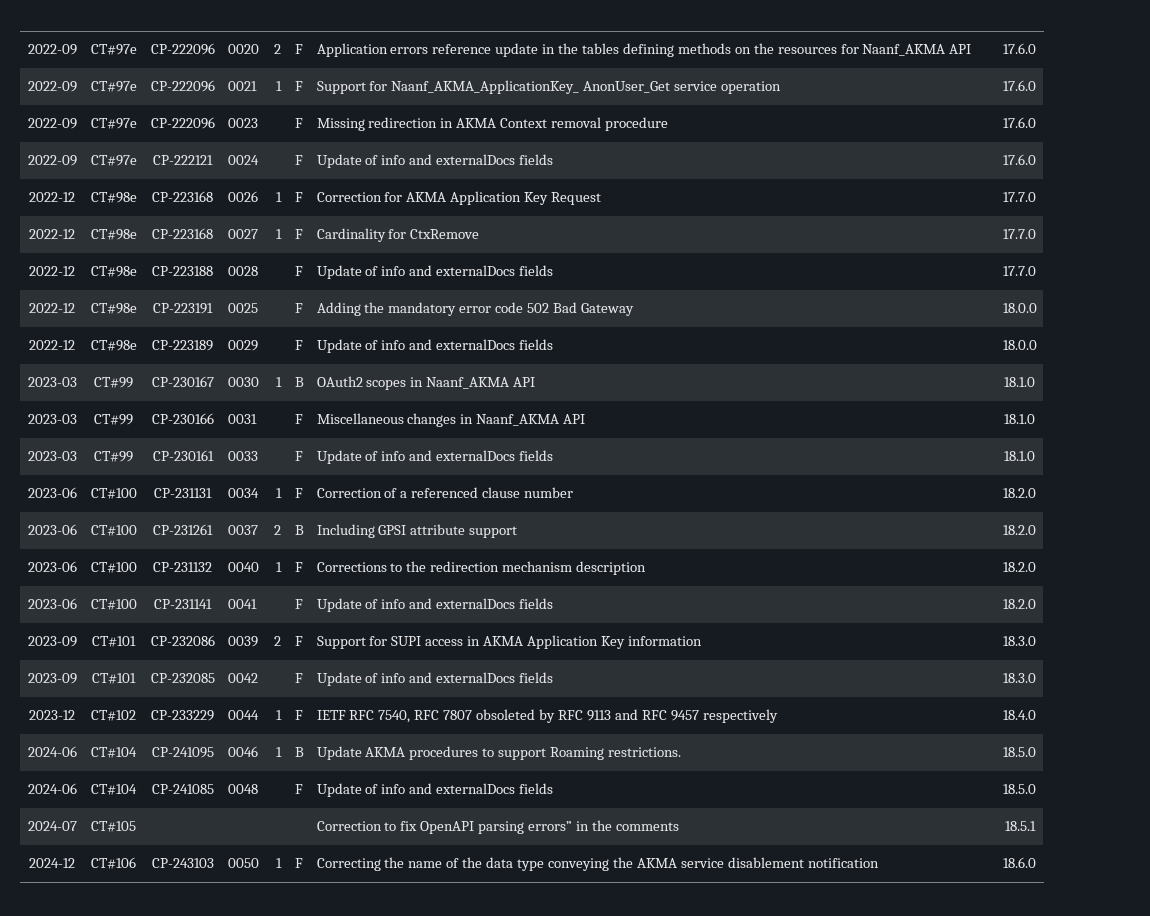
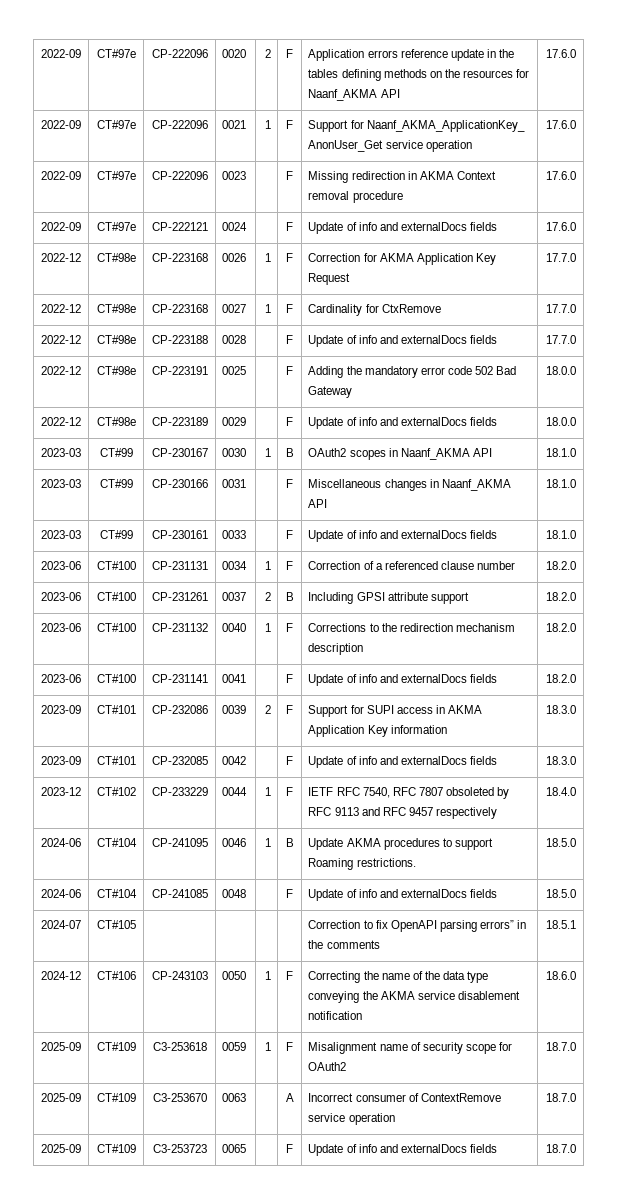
(1036, 862) none -> [41,1042,81,1051] [96,1042,136,1051] [152,1042,207,1051] [222,1042,247,1051] [264,1042,271,1051] [286,1042,293,1051] [308,1042,513,1054] [308,1062,347,1071] [545,1042,576,1051] [41,1093,81,1102] [96,1093,136,1102] [152,1093,207,1102] [222,1093,247,1102] [285,1093,294,1102] [308,1093,501,1102] [308,1113,395,1125] [545,1093,576,1102] [41,1144,81,1153] [96,1144,136,1153] [152,1144,207,1153] [222,1144,247,1153] [286,1144,293,1153] [308,1144,498,1156] [545,1144,576,1153] // 2025-09 | CT#109 | C3-253618 | 0059 | 1 | F | Misalignment name of security scope for OAuth2 | 18.7.0 // 2025-09 | CT#109 | C3-253670 | 0063 | | A | Incorrect consumer of ContextRemove service operation | 18.7.0 // 2025-09 | CT#109 | C3-253723 | 0065 | | F | Update of info and externalDocs fields | 18.7.0

